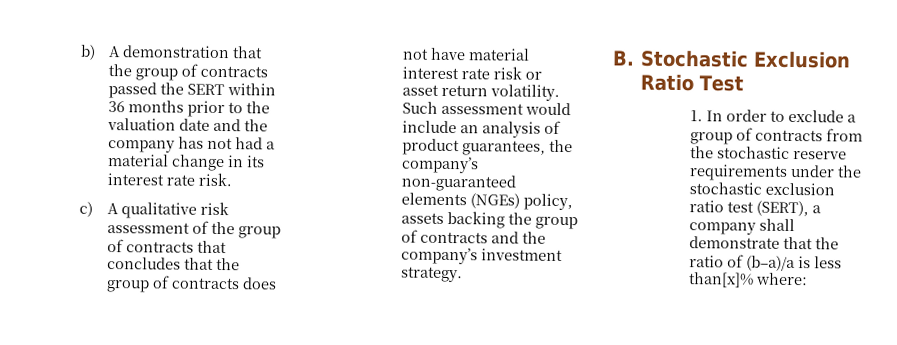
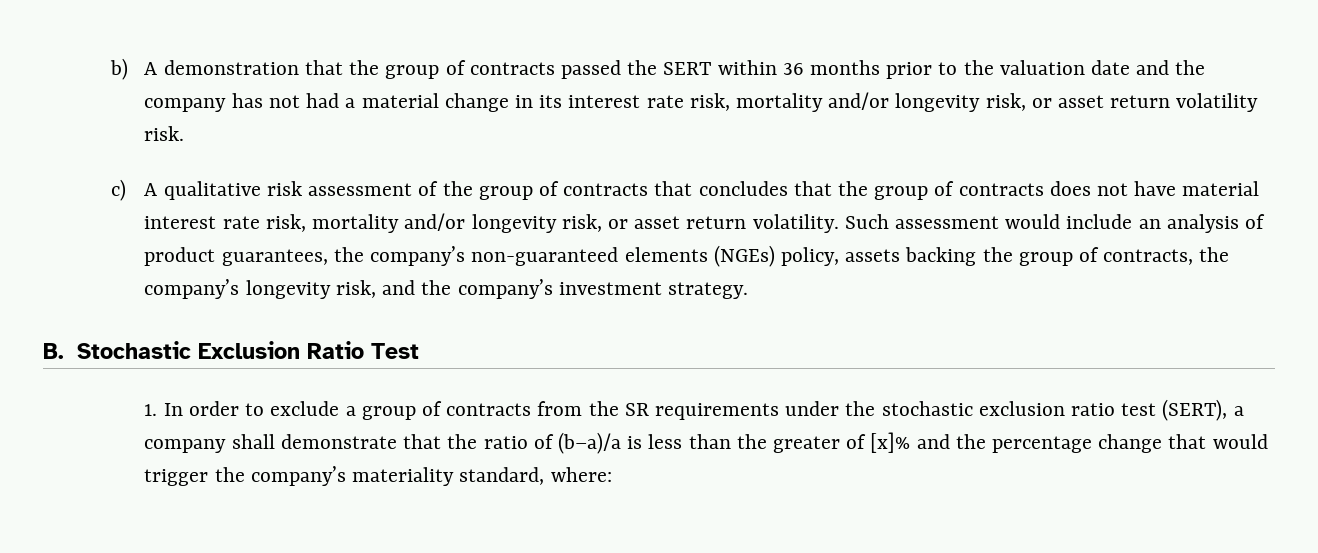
(195, 180) none -> [689,92,1259,112] risk, mortality and/or longevity risk, or asset return volatility
[492,66,522,80] risk -> [265,213,602,233] risk, mortality and/or longevity risk,
[419,231,488,244] contracts -> [1103,247,1230,265] [144,279,376,299] contracts, the company’s longevity risk,
[717,146,848,160] stochastic reserve -> [624,403,649,416] SR
[689,272,755,288] than[x]% -> [688,432,1268,453] [144,466,545,486] than the greater of [x]% and the percentage change that would trigger the company’s materiality standard,

